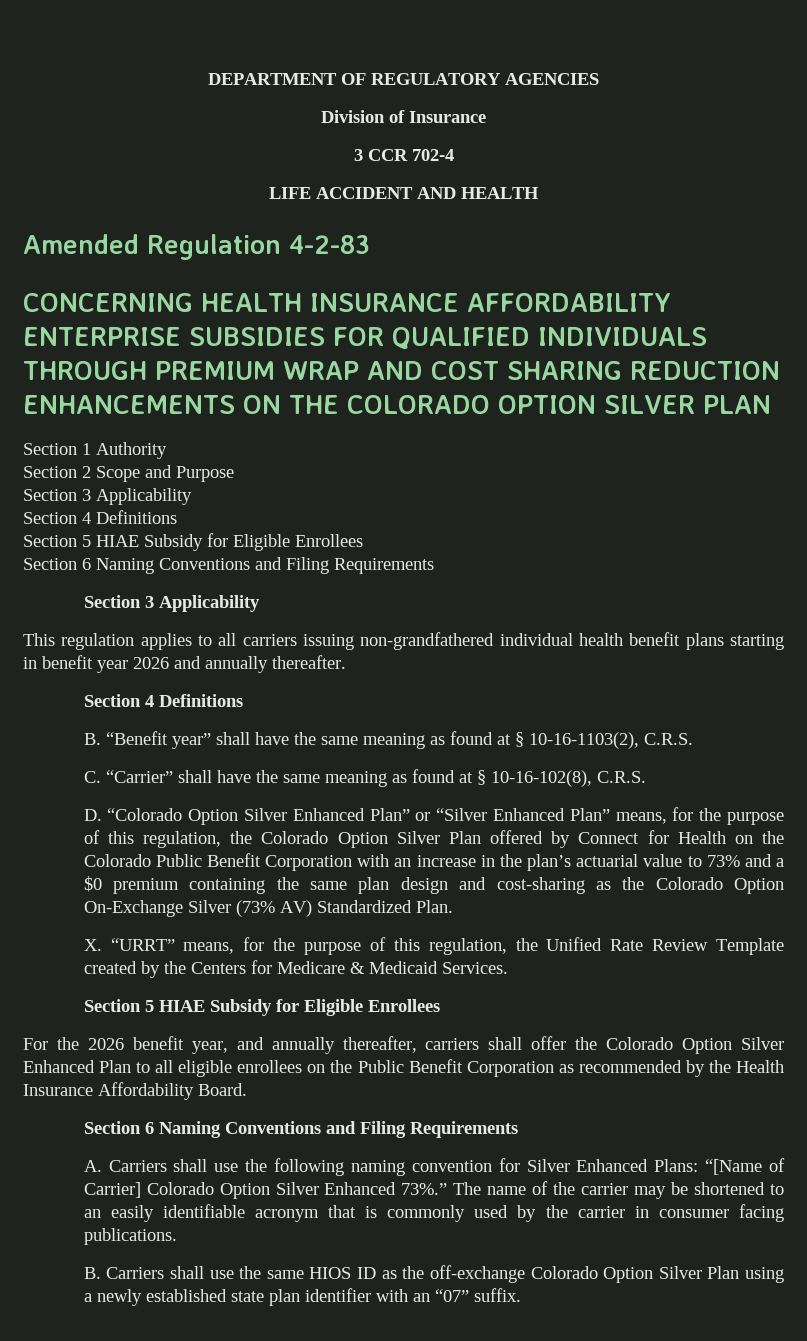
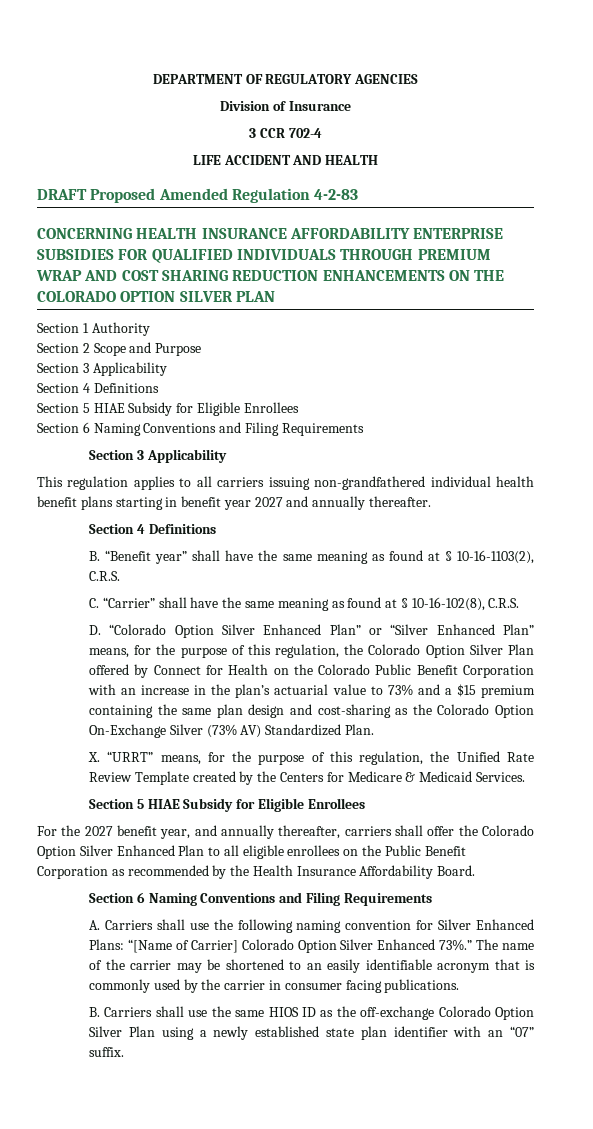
(539, 193) none -> [37,188,156,203] DRAFT Proposed
[133,657,169,669] 2026 -> [254,497,283,507] 2027
[83,876,102,892] $0 -> [456,684,476,697] $15
[87,1038,124,1050] 2026 -> [84,826,113,836] 2027

